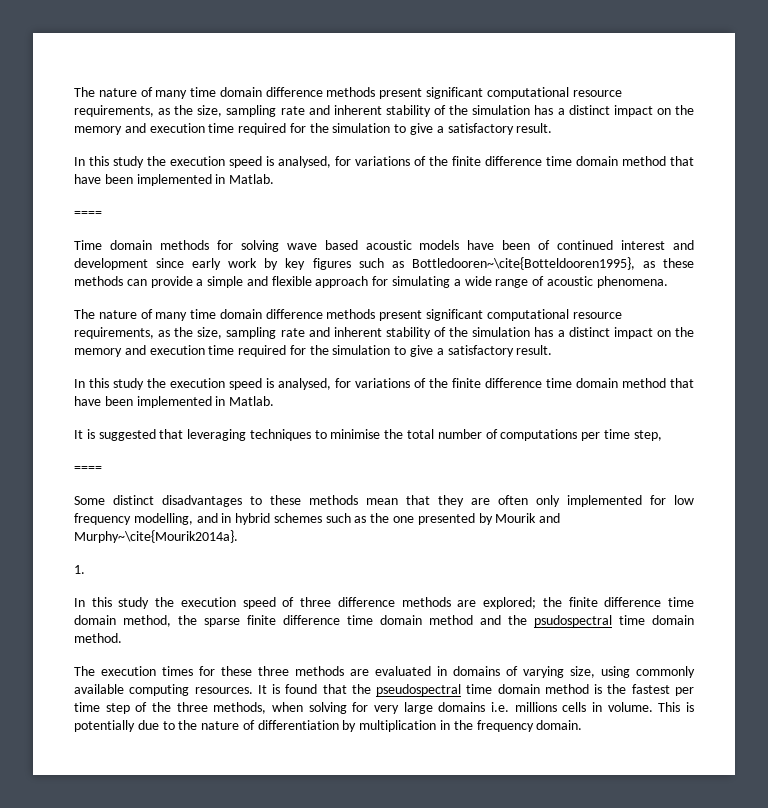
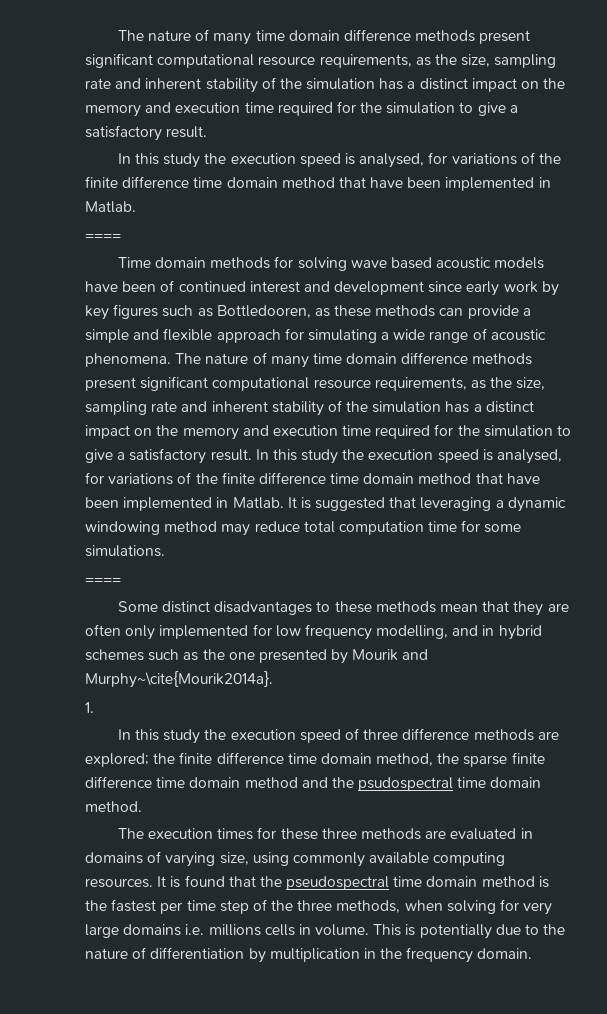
[411,257,635,270] Bottledooren~\cite{Botteldooren1995}, -> [216,305,311,318] Bottledooren,
(668, 282) // -> (171, 360) none
(553, 350) // -> (252, 455) none
(275, 401) // -> (284, 503) none
[249,429,662,441] techniques to minimise the total number of computations per time step, -> [495,497,566,512] [85,520,522,536] [85,545,165,557] a dynamic windowing method may reduce total computation time for some simulations.

